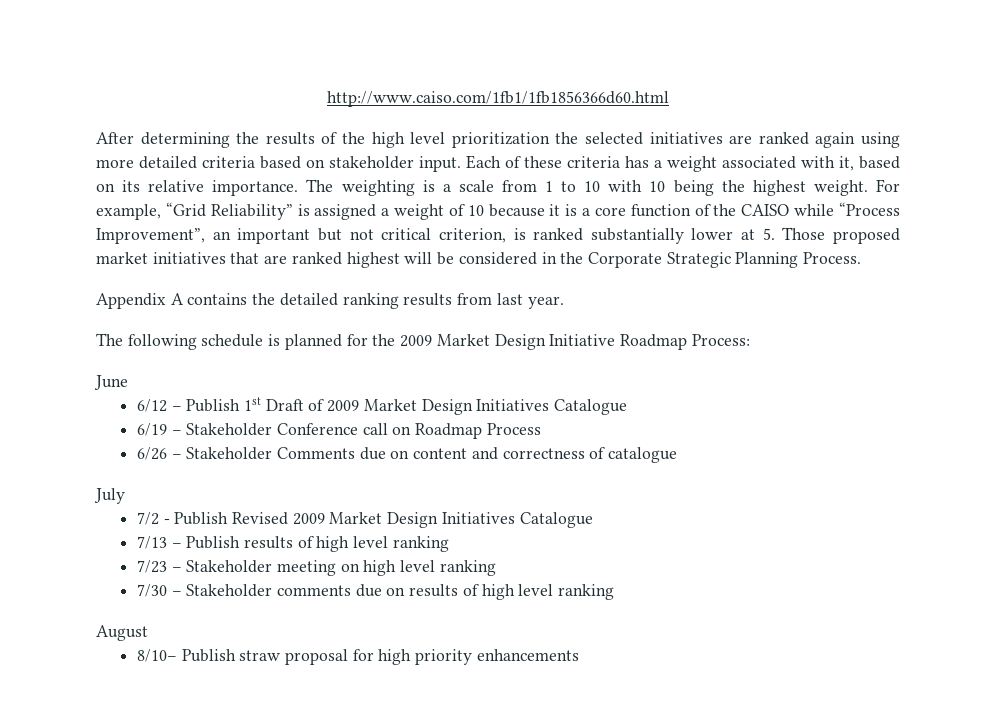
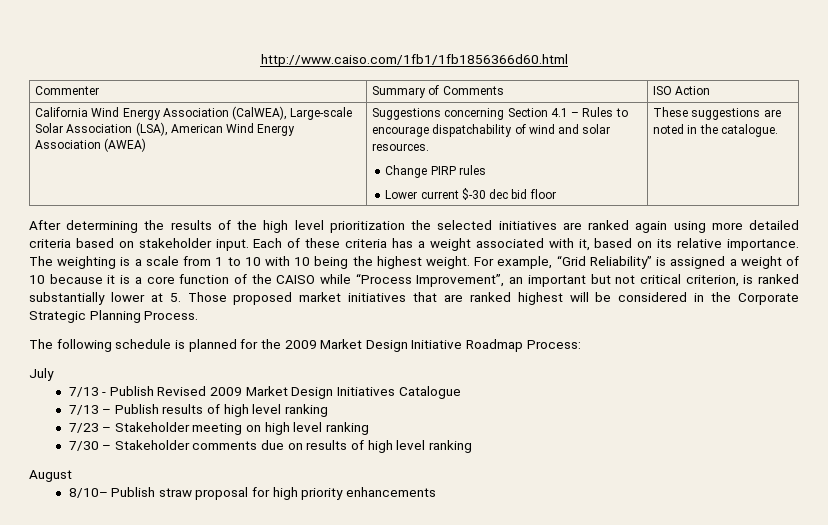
(669, 99) none -> [35,86,100,95] [372,85,504,98] [653,86,711,95] [35,106,353,120] [35,122,296,136] [35,138,147,152] [372,107,628,120] [372,124,611,137] [372,143,430,151] [385,165,486,178] [385,188,556,200] [653,107,781,120] [653,124,778,137] // Commenter | Summary of Comments | ISO Action // California Wind Energy Association (CalWEA), Large-scale Solar Association (LSA), American Wind Energy Association (AWEA) | Suggestions concerning Section 4.1 – Rules to encourage dispatchability of wind and solar resources. // Change PIRP rules // Lower current $-30 dec bid floor | These suggestions are noted in the catalogue.
[96,293,564,309] // Appendix A contains the detailed ranking results from last year. -> (199, 315) none
[94,375,128,390] [136,397,628,415] [136,423,541,439] [136,447,678,463] // June // 6/12 – Publish 1st Draft of 2009 Market Design Initiatives Catalogue // 6/19 – Stakeholder Conference call on Roadmap Process // 6/26 – Stakeholder Comments due on content and correctness of catalogue -> (581, 344) none
[136,512,159,525] 7/2 -> [68,387,99,397] 7/13

